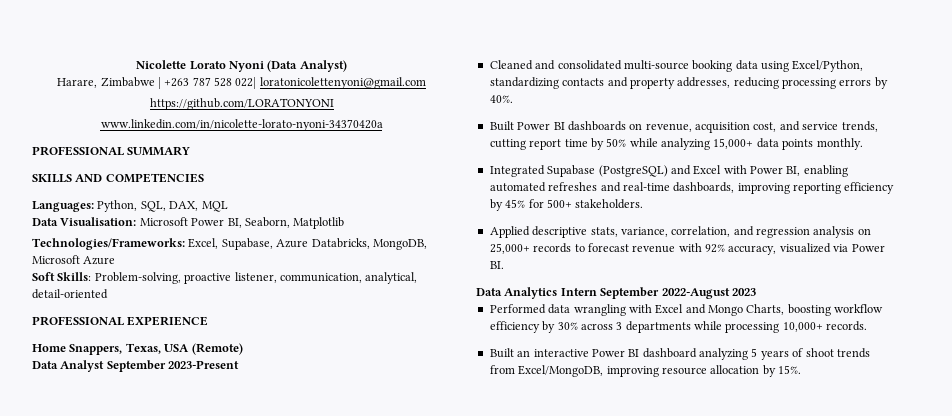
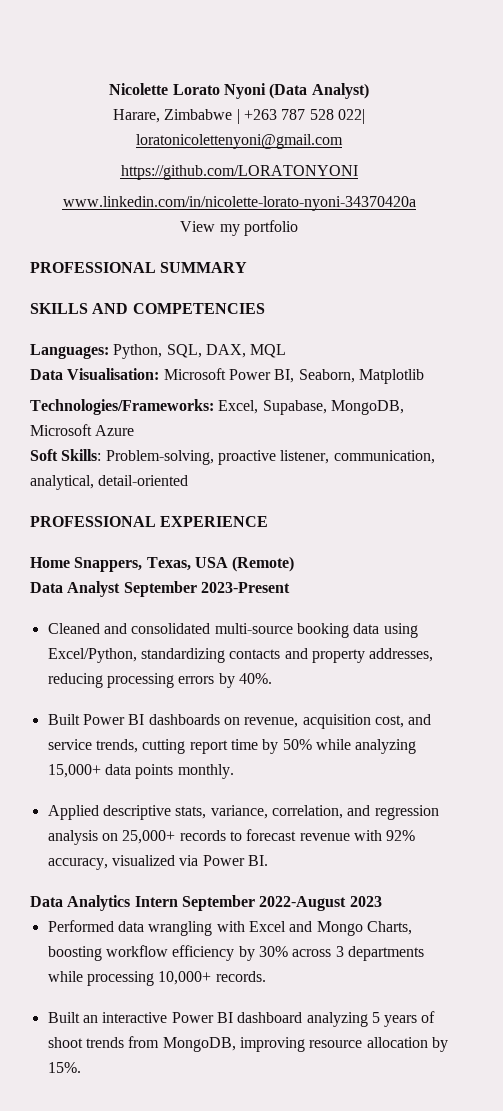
(383, 125) none -> [180,220,298,236] // View my portfolio
[276,238,370,249] Azure Databricks, -> (327, 407) none
[489,165,848,177] [489,182,895,194] [489,199,644,211] // Integrated Supabase (PostgreSQL) and Excel with Power BI, enabling automated refreshes and real-time dashboards, improving reporting efficiency by 45% for 500+ stakeholders. -> (234, 771) none
[518,365,604,377] Excel/MongoDB, -> [162,1037,236,1052] MongoDB,

